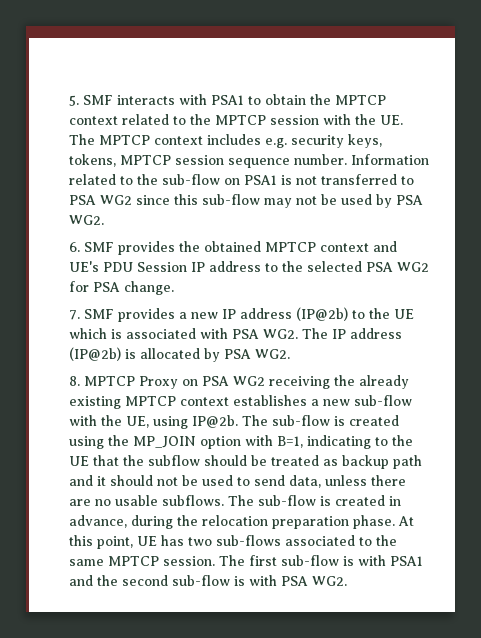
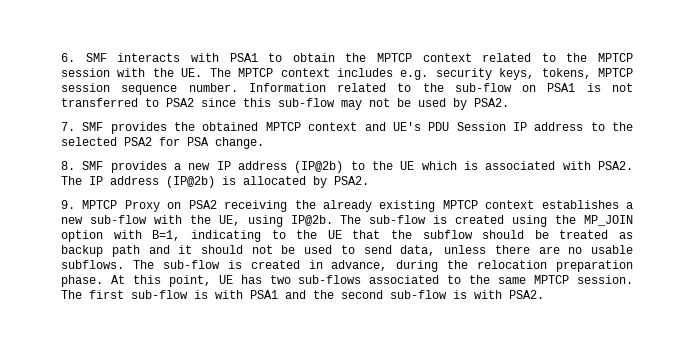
[68,95,79,106] 5. -> [61,53,76,62] 6.
[68,195,132,205] PSA WG2 -> [166,98,195,107] PSA2
[395,195,423,205] [68,215,104,225] [68,242,80,252] PSA WG2. // 6. -> [474,98,510,107] [61,122,76,131] PSA2. // 7.
[365,262,429,272] PSA WG2 -> [124,137,153,146] PSA2
[68,310,80,320] 7. -> [61,161,76,170] 8.
[231,329,298,339] PSA WG2. -> [597,161,633,170] PSA2.
[223,349,290,359] [68,376,80,386] PSA WG2. // 8. -> [334,176,370,185] [61,200,76,209] PSA2. // 9.
[201,376,265,386] PSA WG2 -> [188,200,217,209] PSA2
[280,576,347,586] PSA WG2. -> [509,290,545,299] PSA2.

